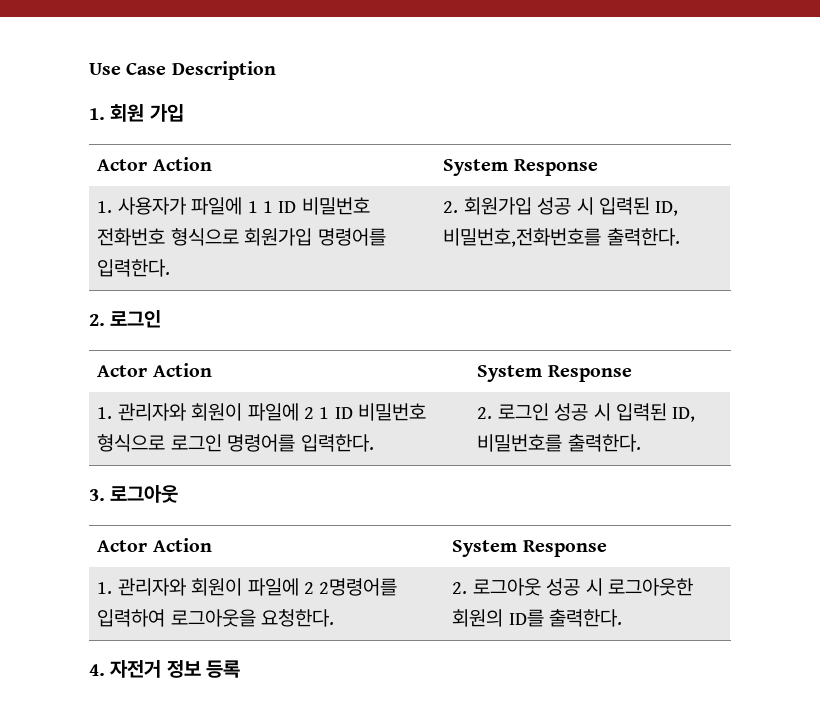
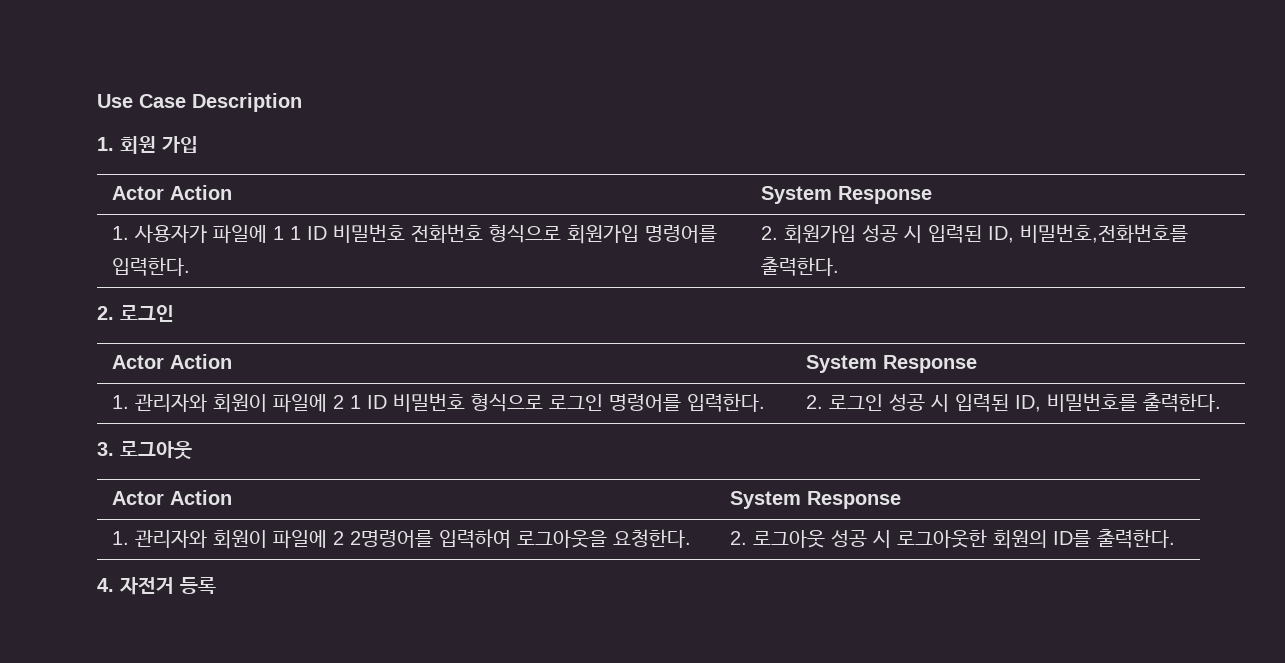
[166,660,201,678] 정보 -> (174, 586) none

